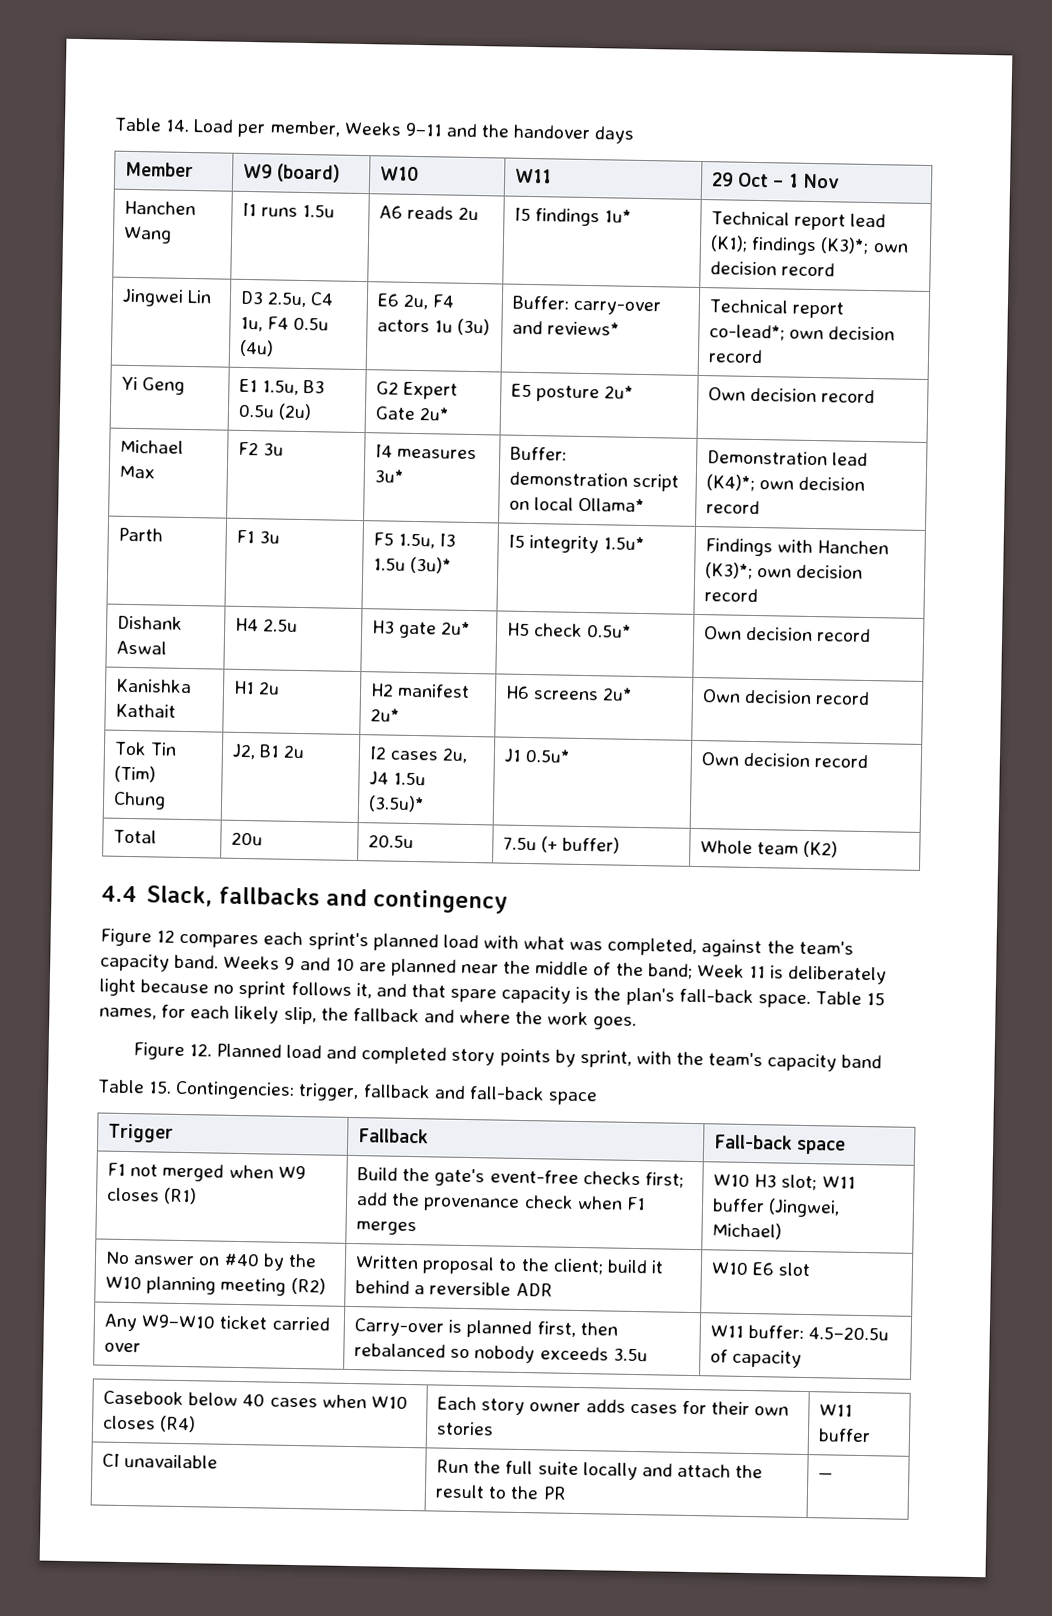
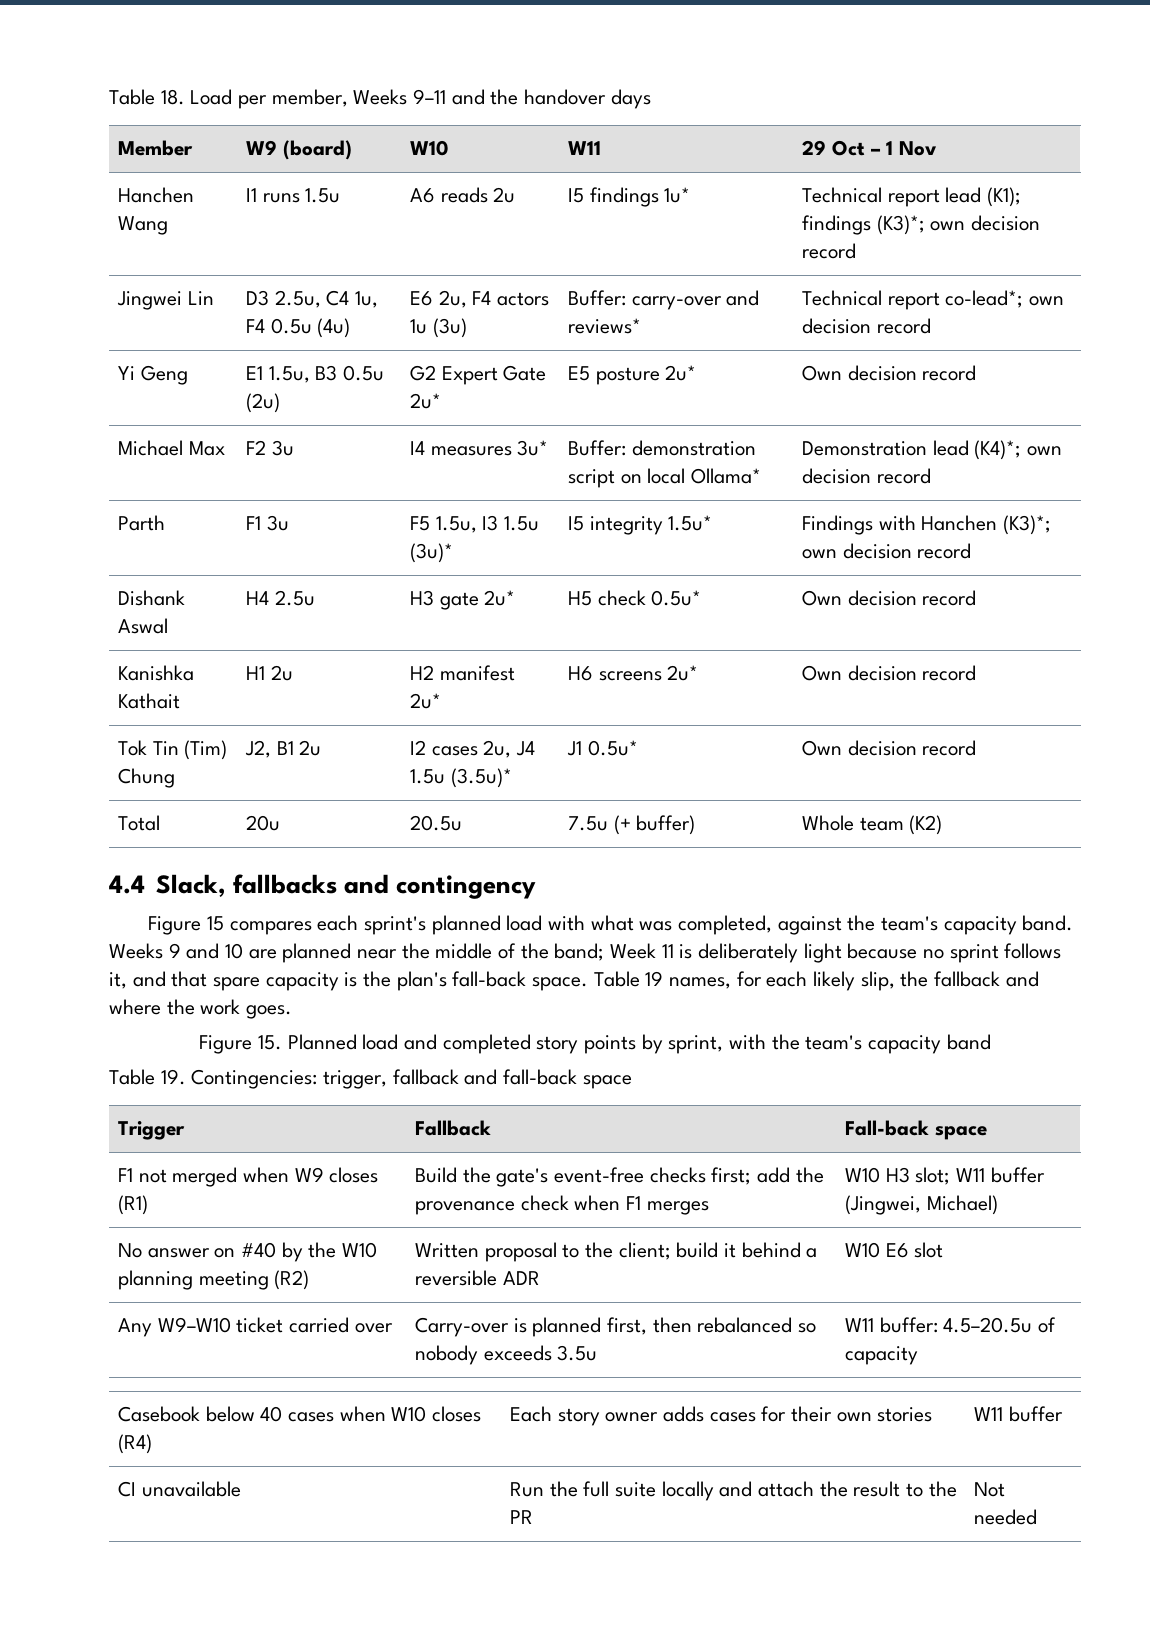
[114,117,191,132] Table 14. -> [109,89,185,105] Table 18.
[156,929,176,943] 12 -> [206,916,224,931] 15
[866,992,886,1006] 15 -> [645,971,664,986] 19
[188,1043,212,1057] 12. -> [257,1035,282,1050] 15.
[148,1080,173,1094] 15. -> [160,1069,186,1085] 19.
[818,1472,834,1480] — -> [973,1482,1005,1497] [973,1509,1037,1525] Not needed

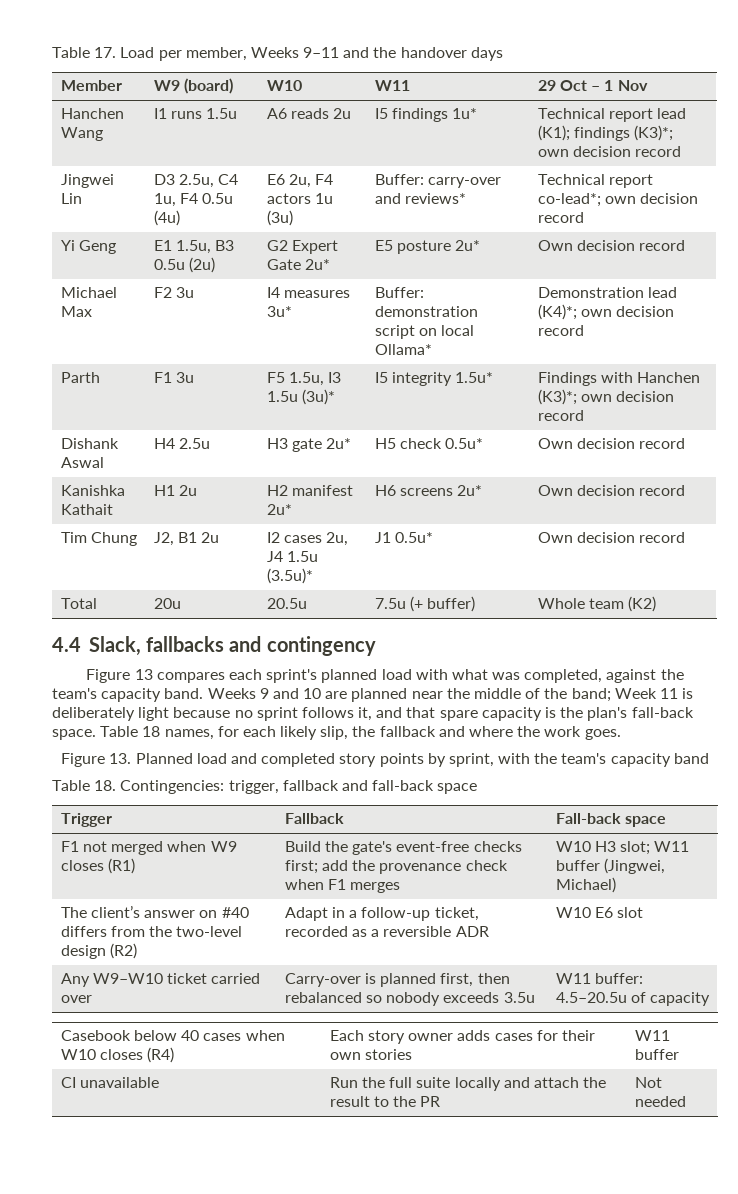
[109,89,185,105] Table 18. -> [52,47,117,58] Table 17.
[117,740,228,760] Tok Tin (Tim) -> [60,532,87,543] Tim
[206,916,224,931] 15 -> [134,669,153,680] 13
[645,971,664,986] 19 -> [142,726,161,737] 18
[257,1035,282,1050] 15. -> [109,753,132,764] 13.
[160,1069,186,1085] 19. -> [94,780,117,791] 18.
[117,1243,142,1258] No -> [60,905,140,918] The client’s
[281,1242,377,1262] [117,1270,310,1290] [414,1242,801,1262] by the W10 planning meeting (R2) | Written proposal to the client; build it behind -> [60,926,243,937] [60,943,137,959] [284,907,479,921] [284,926,367,937] differs from the two-level design (R2) | Adapt in a follow-up ticket, recorded as

